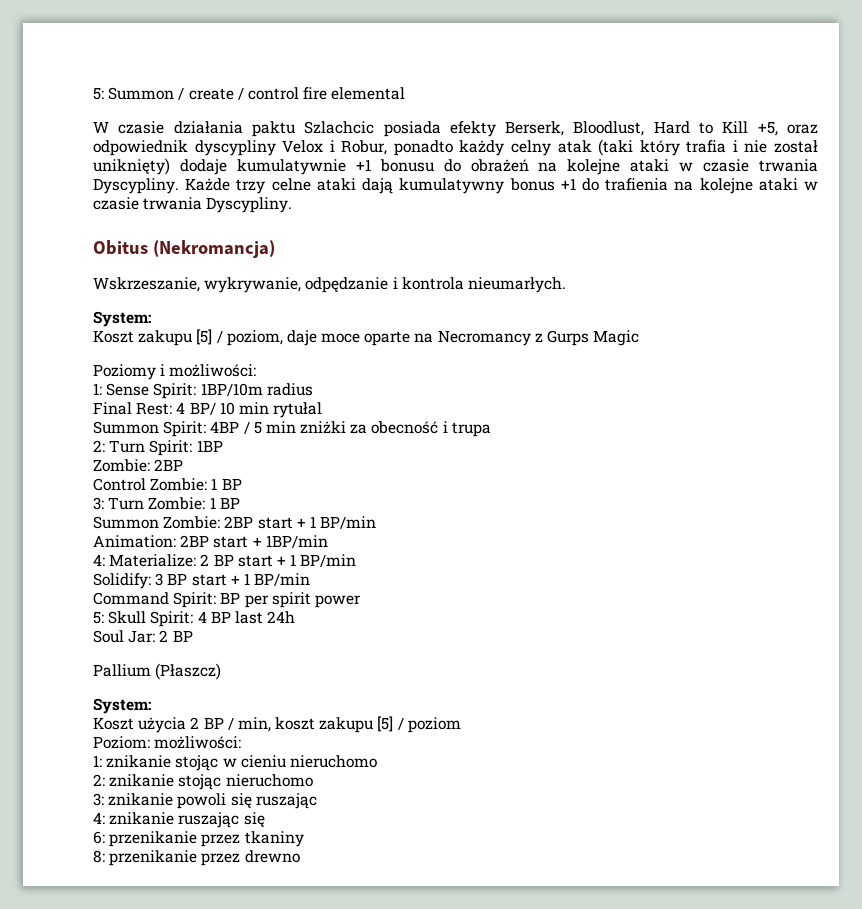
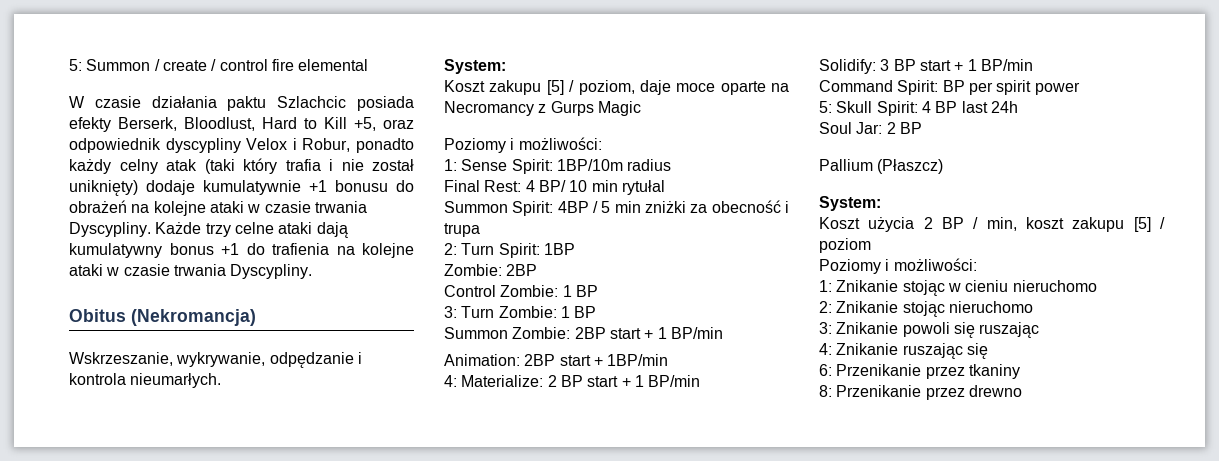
[93,736,242,749] [93,755,172,768] Poziom: możliwości: // 1: znikanie -> [819,258,977,274] [819,280,899,292] Poziomy i możliwości: // 1: Znikanie
[109,774,175,787] znikanie -> [836,301,899,313] Znikanie
[108,793,174,806] znikanie -> [836,322,899,334] Znikanie
[109,812,175,825] znikanie -> [836,343,899,355] Znikanie
[109,831,198,847] przenikanie -> [836,364,922,376] Przenikanie
[109,850,198,866] przenikanie -> [836,385,922,397] Przenikanie

